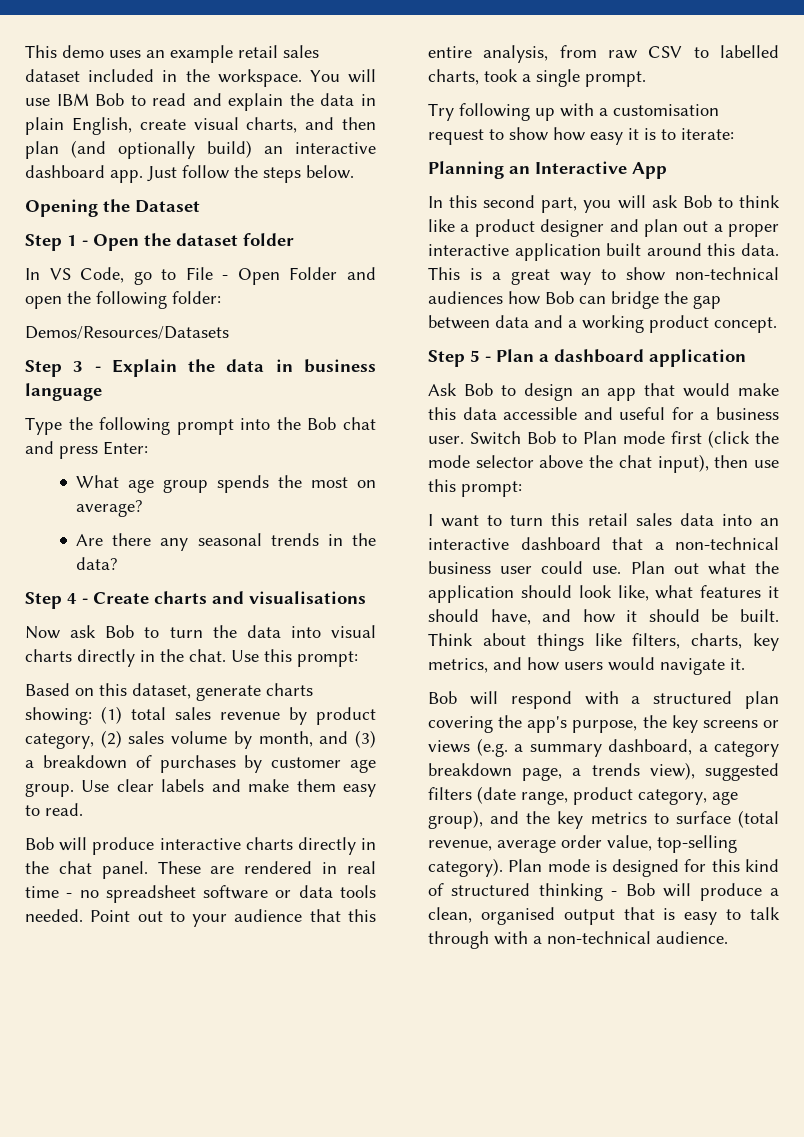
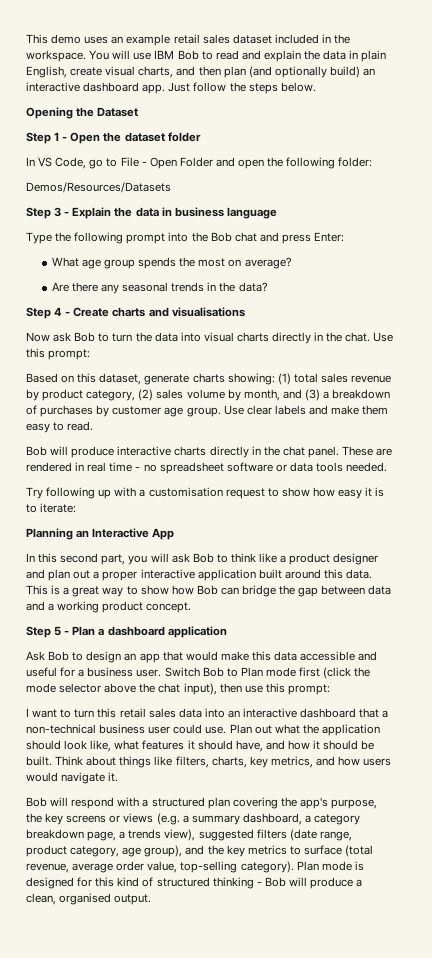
[90,909,376,927] [428,45,779,63] [428,69,646,87] Point out to your audience that this entire analysis, from raw CSV to labelled charts, took a single prompt. -> (388, 467) none
[675,267,779,280] [428,291,503,304] non-technical audiences -> (169, 590) none
[563,907,780,925] [428,931,728,949] output that is easy to talk through with a non-technical audience. -> [114,894,152,905] output.

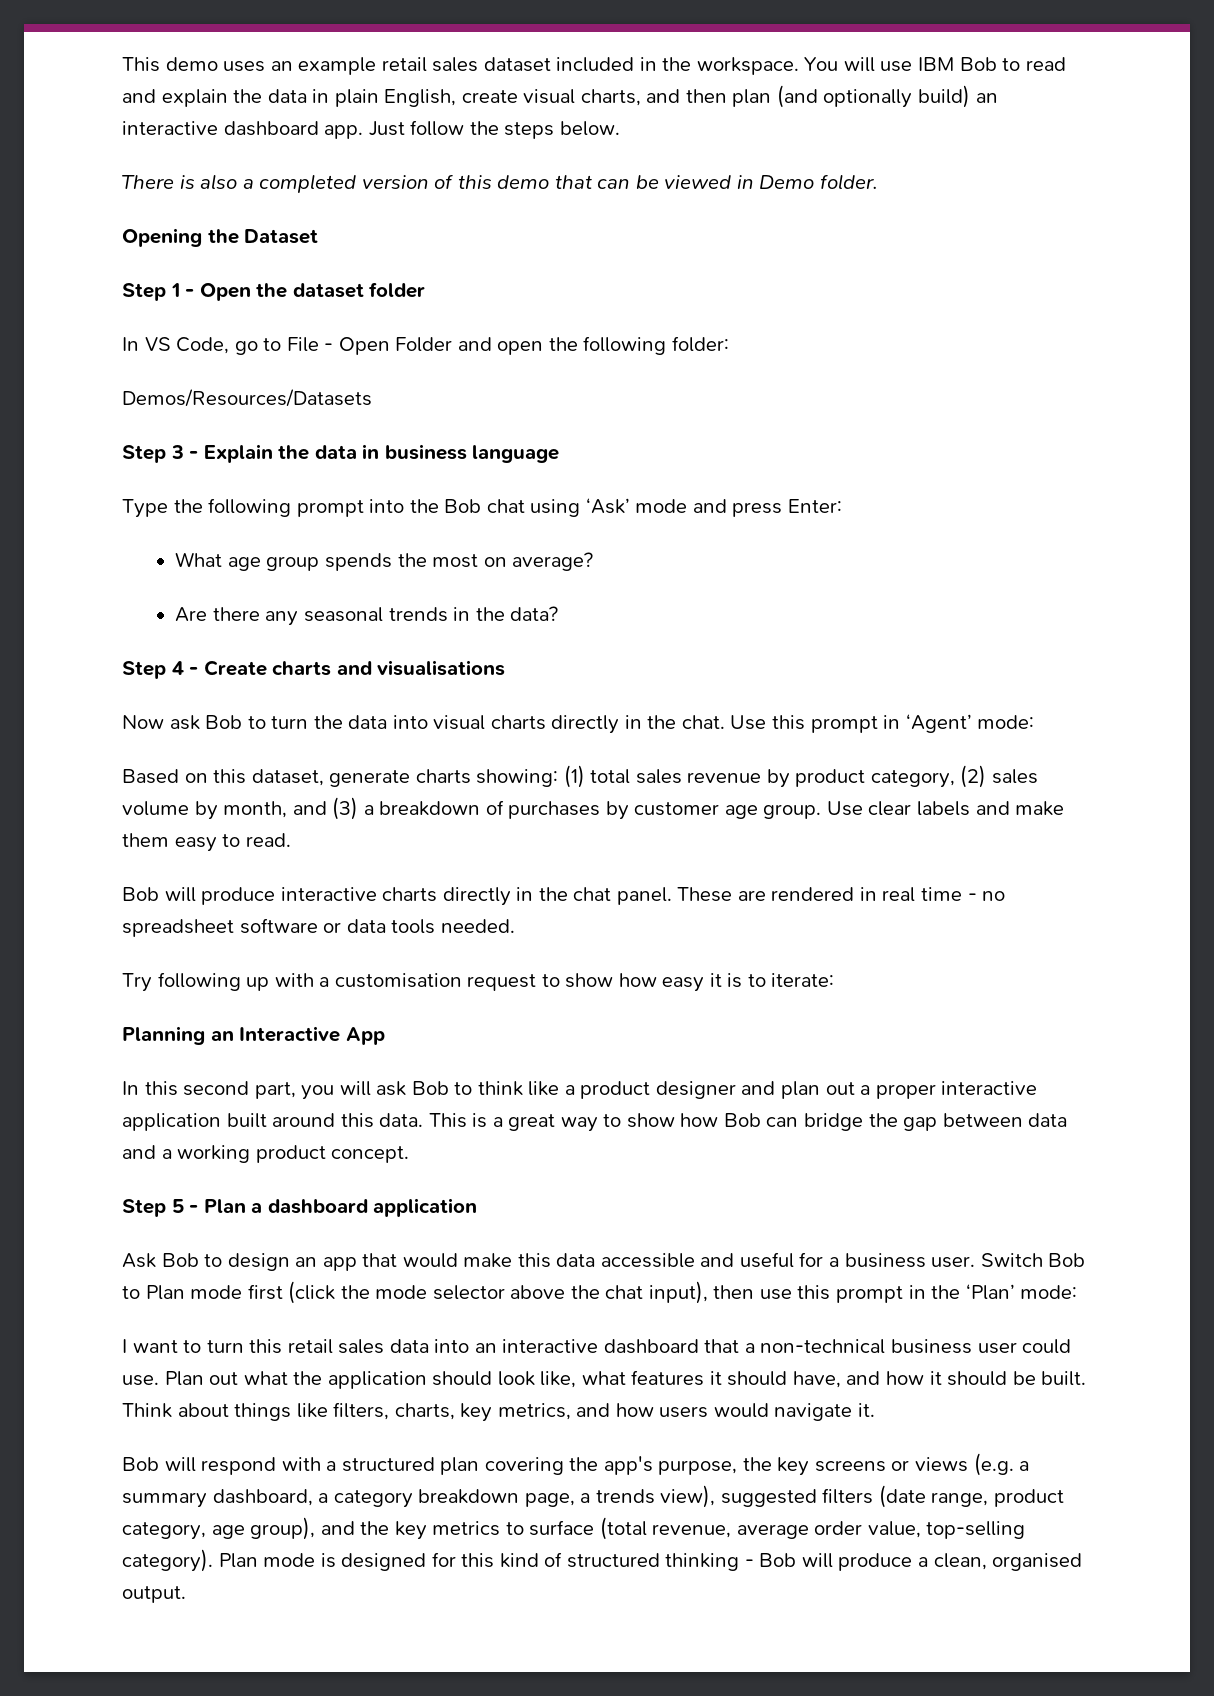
(316, 87) none -> [122,174,879,193] // There is also a completed version of this demo that can be viewed in Demo folder.
(257, 237) none -> [530,498,688,517] using ‘Ask’ mode
[48,349,91,360] prompt: -> [810,714,1035,733] prompt in ‘Agent’ mode:
[287,684,330,695] prompt: -> [836,1284,1078,1303] prompt in the ‘Plan’ mode:

